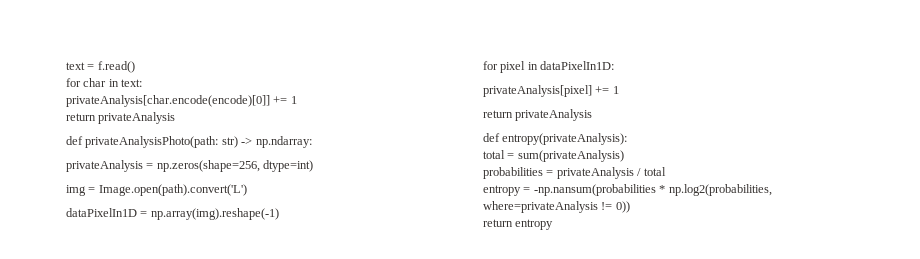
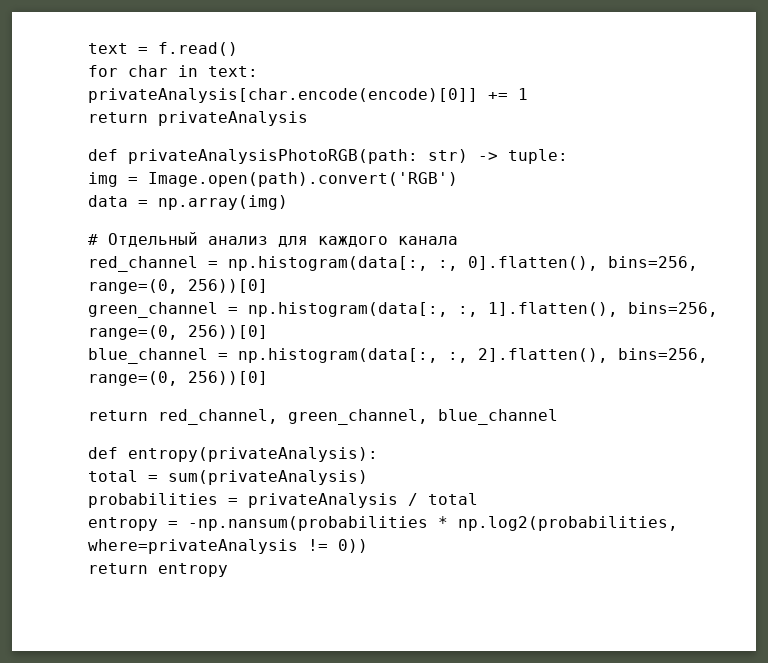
[85,136,219,148] privateAnalysisPhoto(path: -> [128,149,418,164] privateAnalysisPhotoRGB(path:
[255,136,312,148] [66,160,314,172] [66,184,247,196] [66,208,279,220] [483,61,615,73] [483,85,619,97] [483,109,593,121] np.ndarray: // privateAnalysis = np.zeros(shape=256, dtype=int) // img = Image.open(path).convert('L') // dataPixelIn1D = np.array(img).reshape(-1) // for pixel in dataPixelIn1D: // privateAnalysis[pixel] += 1 // return privateAnalysis -> [508,149,568,164] [88,172,458,187] [88,195,288,210] [88,232,458,247] [88,256,698,272] [88,279,268,294] [88,302,718,318] [88,325,268,340] [88,348,708,364] [88,371,268,386] [88,409,558,425] tuple: // img = Image.open(path).convert('RGB') // data = np.array(img) // # Отдельный анализ для каждого канала // red_channel = np.histogram(data[:, :, 0].flatten(), bins=256, range=(0, 256))[0] // green_channel = np.histogram(data[:, :, 1].flatten(), bins=256, range=(0, 256))[0] // blue_channel = np.histogram(data[:, :, 2].flatten(), bins=256, range=(0, 256))[0] // return red_channel, green_channel, blue_channel

